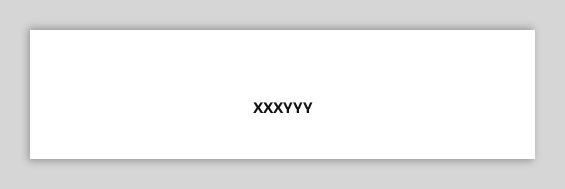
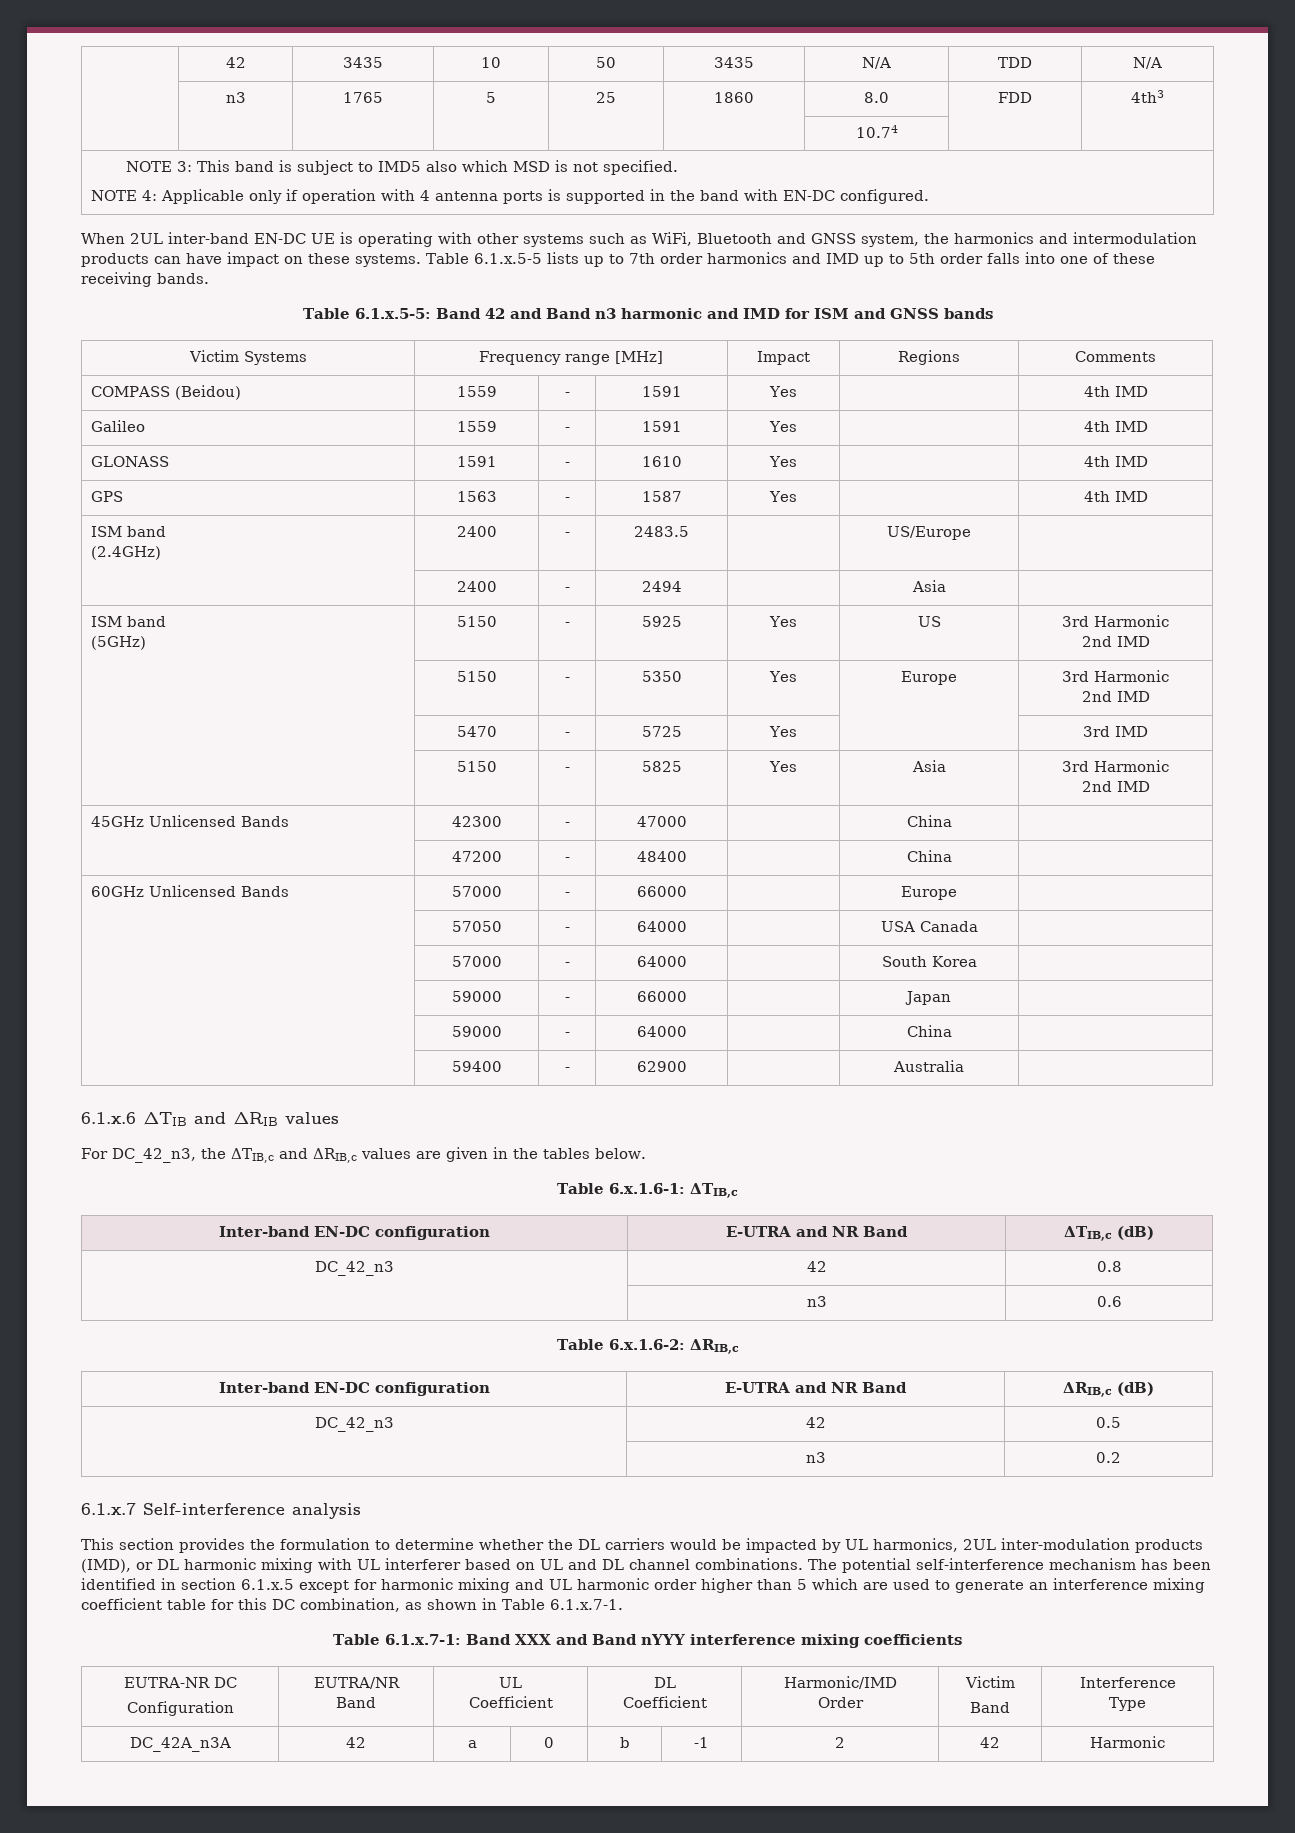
[252,102,313,113] XXXYYY -> [225,57,246,68] [343,57,383,68] [481,57,501,68] [596,57,616,68] [714,57,754,68] [862,57,891,69] [998,57,1032,68] [1133,57,1162,69] [225,92,246,103] [343,92,383,103] [486,92,496,103] [596,92,616,103] [714,92,754,103] [864,92,889,103] [998,92,1032,103] [1131,90,1164,103] [855,125,898,138] [125,160,678,175] [90,189,929,204] [81,232,1197,247] [81,252,1155,267] [81,272,209,287] [302,308,993,319] [188,350,307,365] [479,351,663,365] [757,351,810,365] [898,350,960,365] [1075,351,1156,362] [90,385,241,400] [456,386,497,397] [564,392,570,397] [641,386,682,397] [769,386,798,397] [1083,386,1148,397] [90,420,145,432] [456,421,497,432] [564,427,570,432] [641,421,682,432] [769,421,798,432] [1083,421,1148,432] [90,456,169,467] [456,456,497,467] [564,462,570,467] [641,456,682,467] [769,456,798,467] [1083,456,1148,467] [90,491,123,502] [456,491,497,502] [564,497,570,502] [641,491,682,502] [769,491,798,502] [1083,491,1148,502] [90,526,166,537] [90,546,161,560] [456,526,497,537] [564,532,570,537] [634,526,689,537] [887,526,971,540] [456,581,497,592] [564,587,570,592] [641,581,682,592] [911,580,946,592] [90,616,166,627] [90,636,146,650] [456,616,497,627] [564,622,570,627] [641,616,682,627] [769,616,798,627] [917,616,941,627] [1062,615,1169,627] [1081,636,1150,647] [456,671,497,682] [564,677,570,682] [641,671,682,682] [769,671,798,682] [901,671,957,685] [1062,670,1169,682] [1081,691,1150,702] [456,726,497,737] [564,732,570,737] [641,726,682,737] [769,726,798,737] [1083,726,1148,737] [456,761,497,772] [564,767,570,772] [641,761,682,772] [769,761,798,772] [911,760,946,772] [1062,760,1169,772] [1081,781,1150,792] [90,815,289,827] [451,816,502,827] [564,822,570,827] [636,816,687,827] [906,815,952,827] [451,851,502,862] [564,857,570,862] [636,851,687,862] [906,850,952,862] [90,885,289,897] [451,886,502,897] [564,892,570,897] [636,886,687,897] [901,886,957,900] [451,921,502,932] [564,927,570,932] [636,921,687,932] [880,921,978,932] [451,956,502,967] [564,962,570,967] [636,956,687,967] [881,956,977,967] [451,991,502,1002] [564,997,570,1002] [636,991,687,1002] [905,991,951,1005] [451,1026,502,1037] [564,1032,570,1037] [636,1026,687,1037] [906,1025,952,1037] [451,1061,502,1072] [564,1067,570,1072] [636,1061,687,1072] [893,1060,964,1072] [81,1112,339,1126] [81,1147,646,1163] [557,1183,738,1198] [218,1226,490,1240] [726,1226,908,1237] [1064,1226,1154,1241] [315,1261,394,1276] [806,1261,827,1272] [1096,1261,1122,1272] [806,1296,827,1307] [1096,1296,1122,1307] [556,1339,739,1354] [218,1382,490,1396] [725,1382,907,1393] [1063,1382,1154,1397] [314,1417,394,1432] [805,1417,826,1428] [1096,1417,1121,1428] [805,1452,826,1463] [1096,1452,1121,1463] [81,1503,361,1519] [81,1538,1203,1553] [81,1558,1211,1573] [81,1578,1205,1593] [81,1598,623,1612] [333,1634,962,1648] [123,1677,237,1688] [126,1701,234,1716] [313,1677,400,1689] [336,1697,376,1708] [499,1677,522,1688] [468,1696,553,1708] [653,1677,676,1688] [622,1696,707,1708] [783,1676,897,1689] [817,1697,864,1708] [964,1676,1015,1688] [970,1702,1010,1713] [1079,1677,1176,1688] [1109,1697,1146,1711] [129,1737,231,1752] [346,1737,366,1748] [467,1740,477,1748] [544,1737,554,1748] [619,1737,630,1748] [694,1737,709,1748] [835,1737,845,1748] [980,1737,1000,1748] [1090,1736,1165,1748] | 42 | 3435 | 10 | 50 | 3435 | N/A | TDD | N/A // | n3 | 1765 | 5 | 25 | 1860 | 8.0 | FDD | 4th3 // | | | | | | 10.74 | | // NOTE 3: This band is subject to IMD5 also which MSD is not specified. // NOTE 4: Applicable only if operation with 4 antenna ports is supported in the band with EN-DC configured. // When 2UL inter-band EN-DC UE is operating with other systems such as WiFi, Bluetooth and GNSS system, the harmonics and intermodulation products can have impact on these systems. Table 6.1.x.5-5 lists up to 7th order harmonics and IMD up to 5th order falls into one of these receiving bands. // Table 6.1.x.5-5: Band 42 and Band n3 harmonic and IMD for ISM and GNSS bands // Victim Systems | Frequency range [MHz] | Impact | Regions | Comments // COMPASS (Beidou) | 1559 | - | 1591 | Yes | | 4th IMD // Galileo | 1559 | - | 1591 | Yes | | 4th IMD // GLONASS | 1591 | - | 1610 | Yes | | 4th IMD // GPS | 1563 | - | 1587 | Yes | | 4th IMD // ISM band // (2.4GHz) | 2400 | - | 2483.5 | | US/Europe | // | 2400 | - | 2494 | | Asia | // ISM band // (5GHz) | 5150 | - | 5925 | Yes | US | 3rd Harmonic // 2nd IMD // | 5150 | - | 5350 | Yes | Europe | 3rd Harmonic // 2nd IMD // | 5470 | - | 5725 | Yes | | 3rd IMD // | 5150 | - | 5825 | Yes | Asia | 3rd Harmonic // 2nd IMD // 45GHz Unlicensed Bands | 42300 | - | 47000 | | China | // | 47200 | - | 48400 | | China | // 60GHz Unlicensed Bands | 57000 | - | 66000 | | Europe | // | 57050 | - | 64000 | | USA Canada | // | 57000 | - | 64000 | | South Korea | // | 59000 | - | 66000 | | Japan | // | 59000 | - | 64000 | | China | // | 59400 | - | 62900 | | Australia | // 6.1.x.6 ∆TIB and ∆RIB values // For DC_42_n3, the ΔTIB,c and ΔRIB,c values are given in the tables below. // Table 6.x.1.6-1: ΔTIB,c // Inter-band EN-DC configuration | E-UTRA and NR Band | ΔTIB,c (dB) // DC_42_n3 | 42 | 0.8 // | n3 | 0.6 // Table 6.x.1.6-2: ΔRIB,c // Inter-band EN-DC configuration | E-UTRA and NR Band | ΔRIB,c (dB) // DC_42_n3 | 42 | 0.5 // | n3 | 0.2 // 6.1.x.7 Self-interference analysis // This section provides the formulation to determine whether the DL carriers would be impacted by UL harmonics, 2UL inter-modulation products (IMD), or DL harmonic mixing with UL interferer based on UL and DL channel combinations. The potential self-interference mechanism has been identified in section 6.1.x.5 except for harmonic mixing and UL harmonic order higher than 5 which are used to generate an interference mixing coefficient table for this DC combination, as shown in Table 6.1.x.7-1. // Table 6.1.x.7-1: Band XXX and Band nYYY interference mixing coefficients // EUTRA-NR DC // Configuration | EUTRA/NR // Band | UL // Coefficient | DL // Coefficient | Harmonic/IMD // Order | Victim // Band | Interference // Type // DC_42A_n3A | 42 | a | 0 | b | -1 | 2 | 42 | Harmonic

